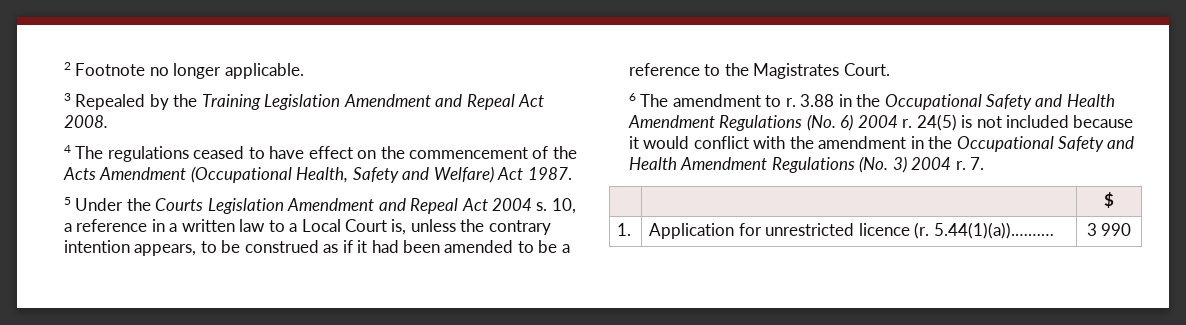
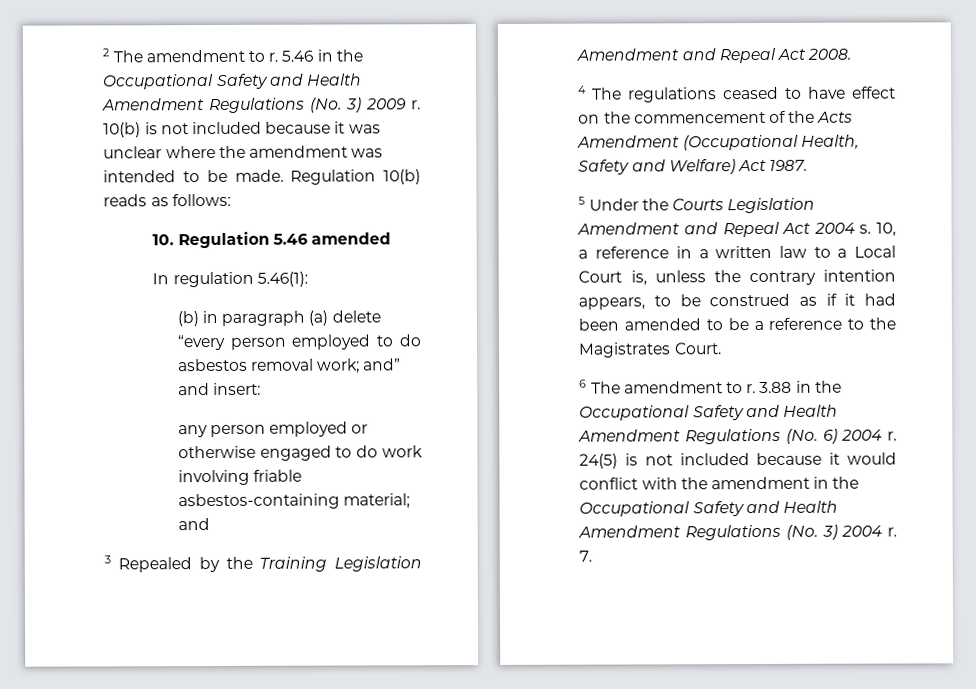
[75,63,304,79] Footnote no longer applicable. -> [112,49,363,63] [103,73,362,90] [102,97,422,114] [103,121,381,138] [103,145,384,159] [103,169,421,185] [103,193,231,207] [152,231,391,249] [152,271,308,288] [176,310,381,327] [176,334,422,351] [177,358,402,374] [177,382,261,396] [177,421,369,438] [177,445,423,461] [177,469,302,486] [177,493,410,510] [177,518,210,531] The amendment to r. 5.46 in the Occupational Safety and Health Amendment Regulations (No. 3) 2009 r. 10(b) is not included because it was unclear where the amendment was intended to be made. Regulation 10(b) reads as follows: // 10. Regulation 5.46 amended // In regulation 5.46(1): // (b) in paragraph (a) delete “every person employed to do asbestos removal work; and” and insert: // any person employed or otherwise engaged to do work involving friable asbestos-containing material; and
[1104,192,1114,208] [617,223,632,236] [649,222,1054,239] [1086,223,1132,236] // | | $ // 1. | Application for unrestricted licence (r. 5.44(1)(a)).……… | 3 990 -> (593, 556) none

